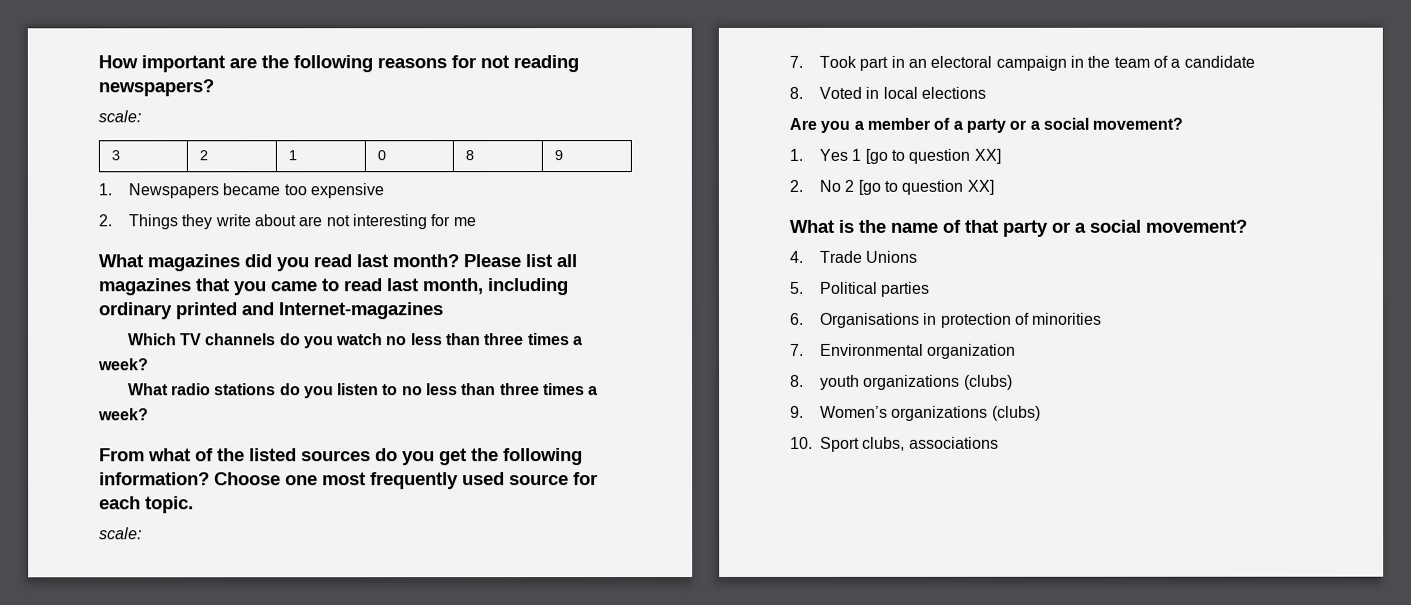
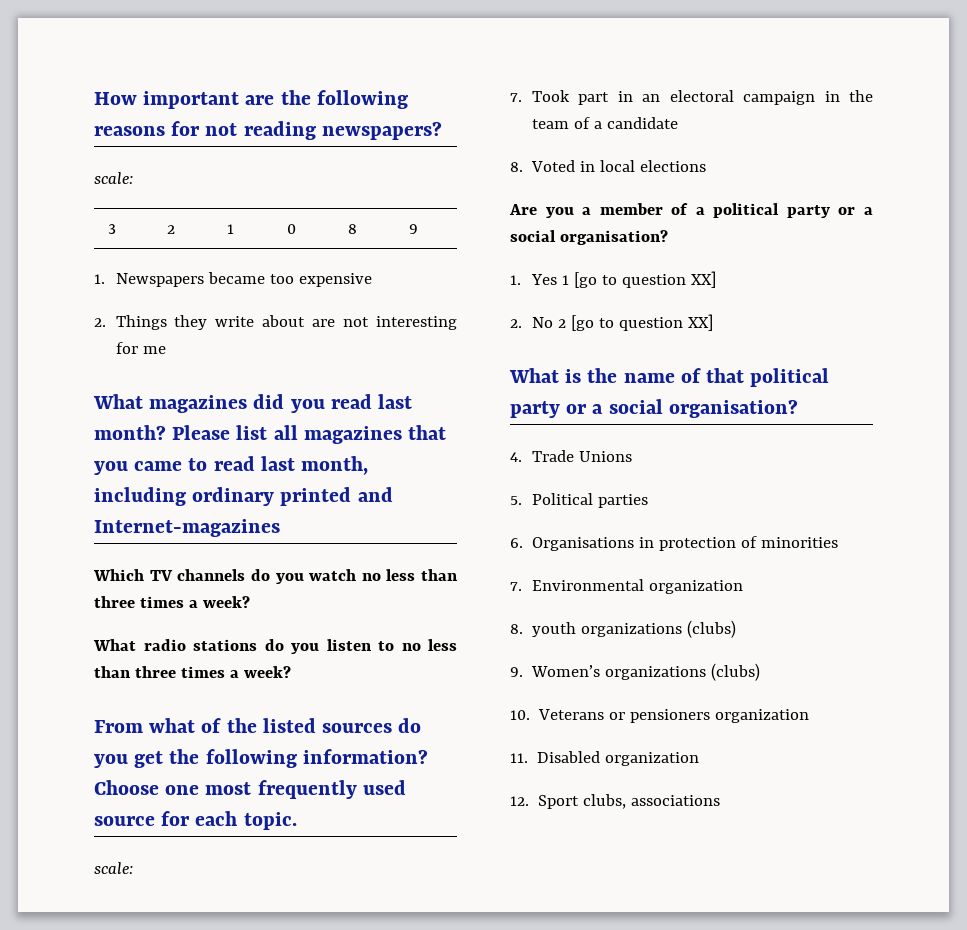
[965,117,1184,133] party or a social movement? -> [713,203,873,218] [510,230,668,245] political party or a social organisation?
[1002,219,1247,237] party or a social movement? -> [750,368,830,387] [510,399,798,418] political party or a social organisation?
(813, 442) none -> [538,709,810,723] [510,751,700,766] [510,796,529,806] Veterans or pensioners organization // 11. Disabled organization // 12.

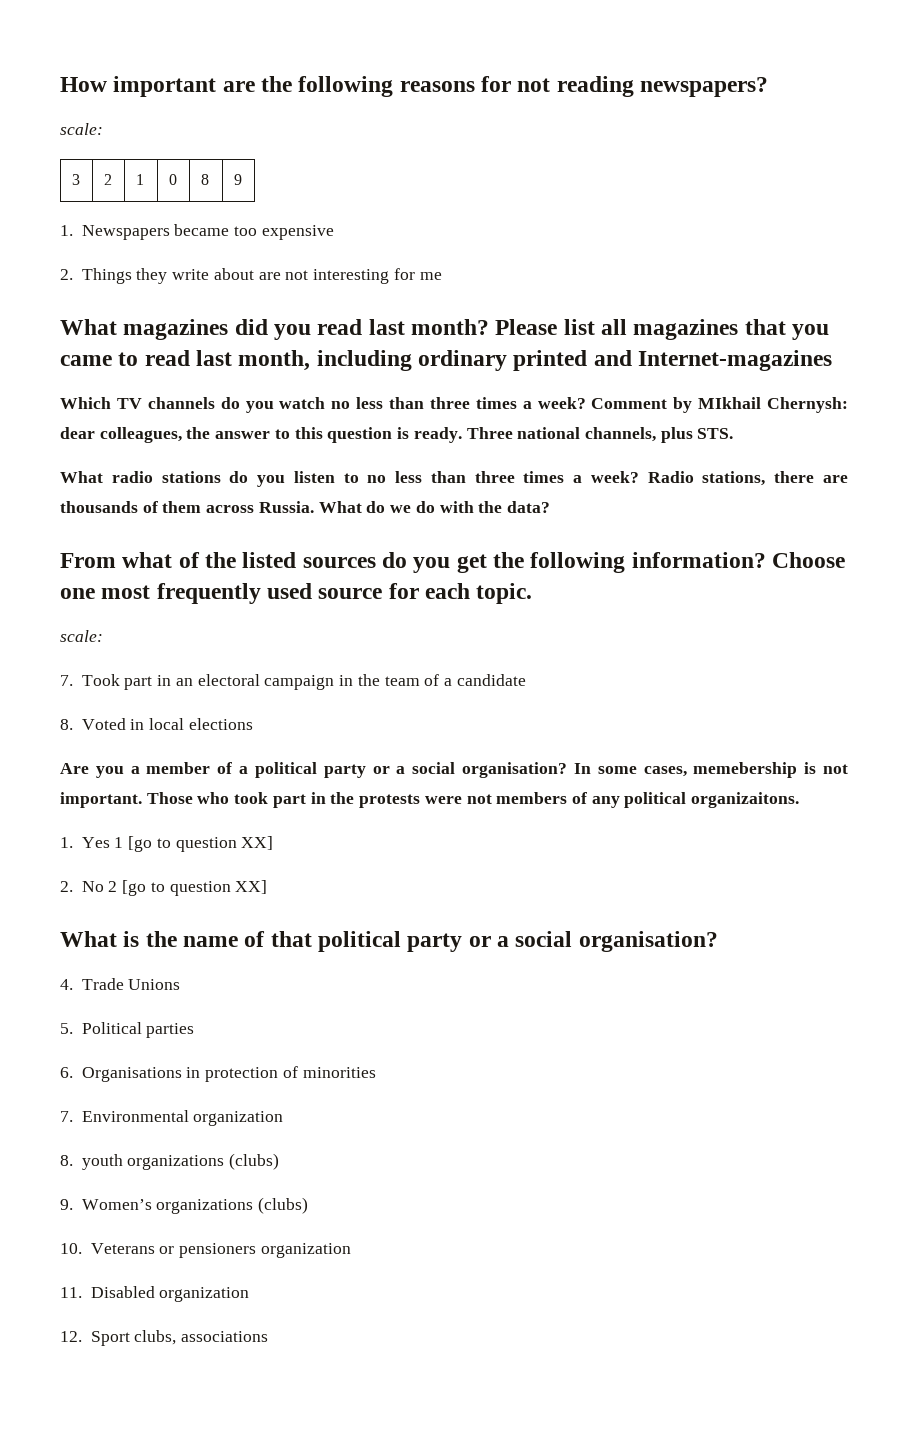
(250, 602) none -> [591,397,848,413] [60,427,734,443] Comment by MIkhail Chernysh: dear colleagues, the answer to this question is ready. Three national channels, plus STS.
(291, 672) none -> [647,471,848,486] [60,501,550,513] Radio stations, there are thousands of them across Russia. What do we do with the data?
(668, 237) none -> [573,762,849,778] [60,792,800,808] In some cases, memebership is not important. Those who took part in the protests were not members of any political organizaitons.

